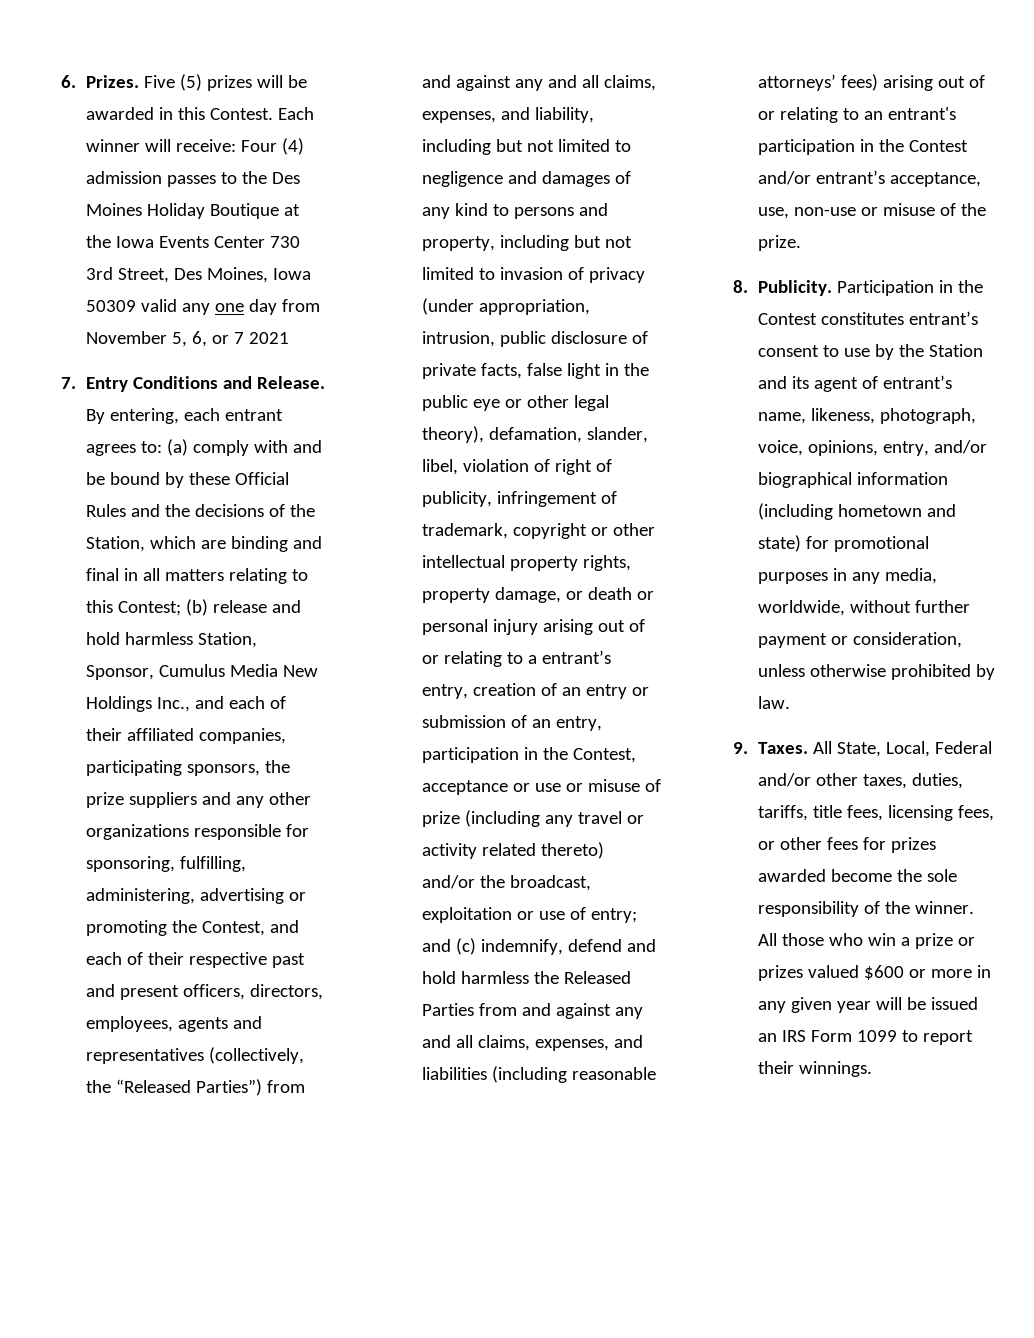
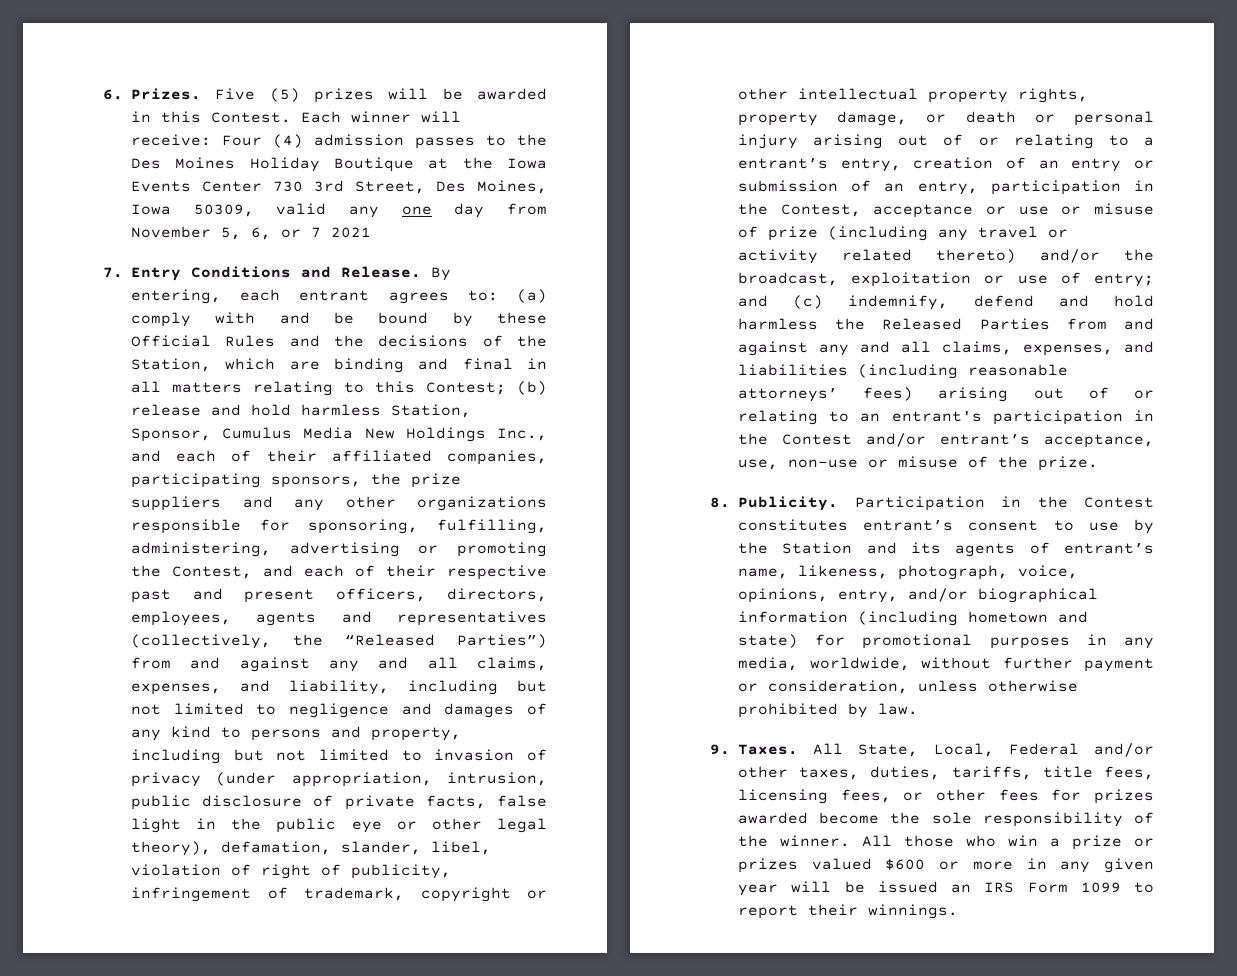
[85,300,136,312] 50309 -> [193,204,254,217] 50309,
[813,377,858,392] agent -> [955,543,1016,557] agents

